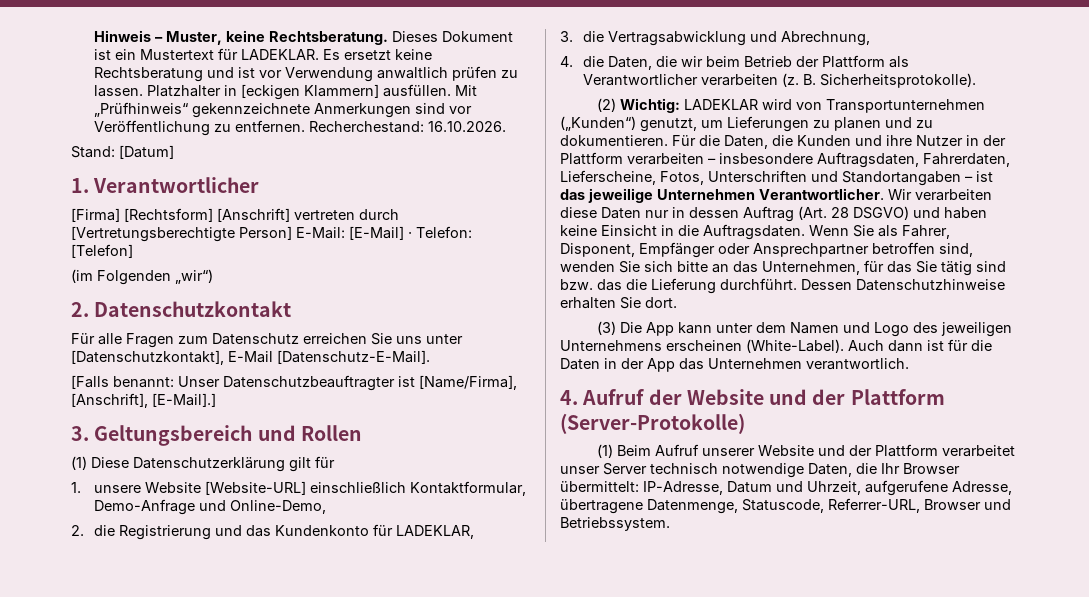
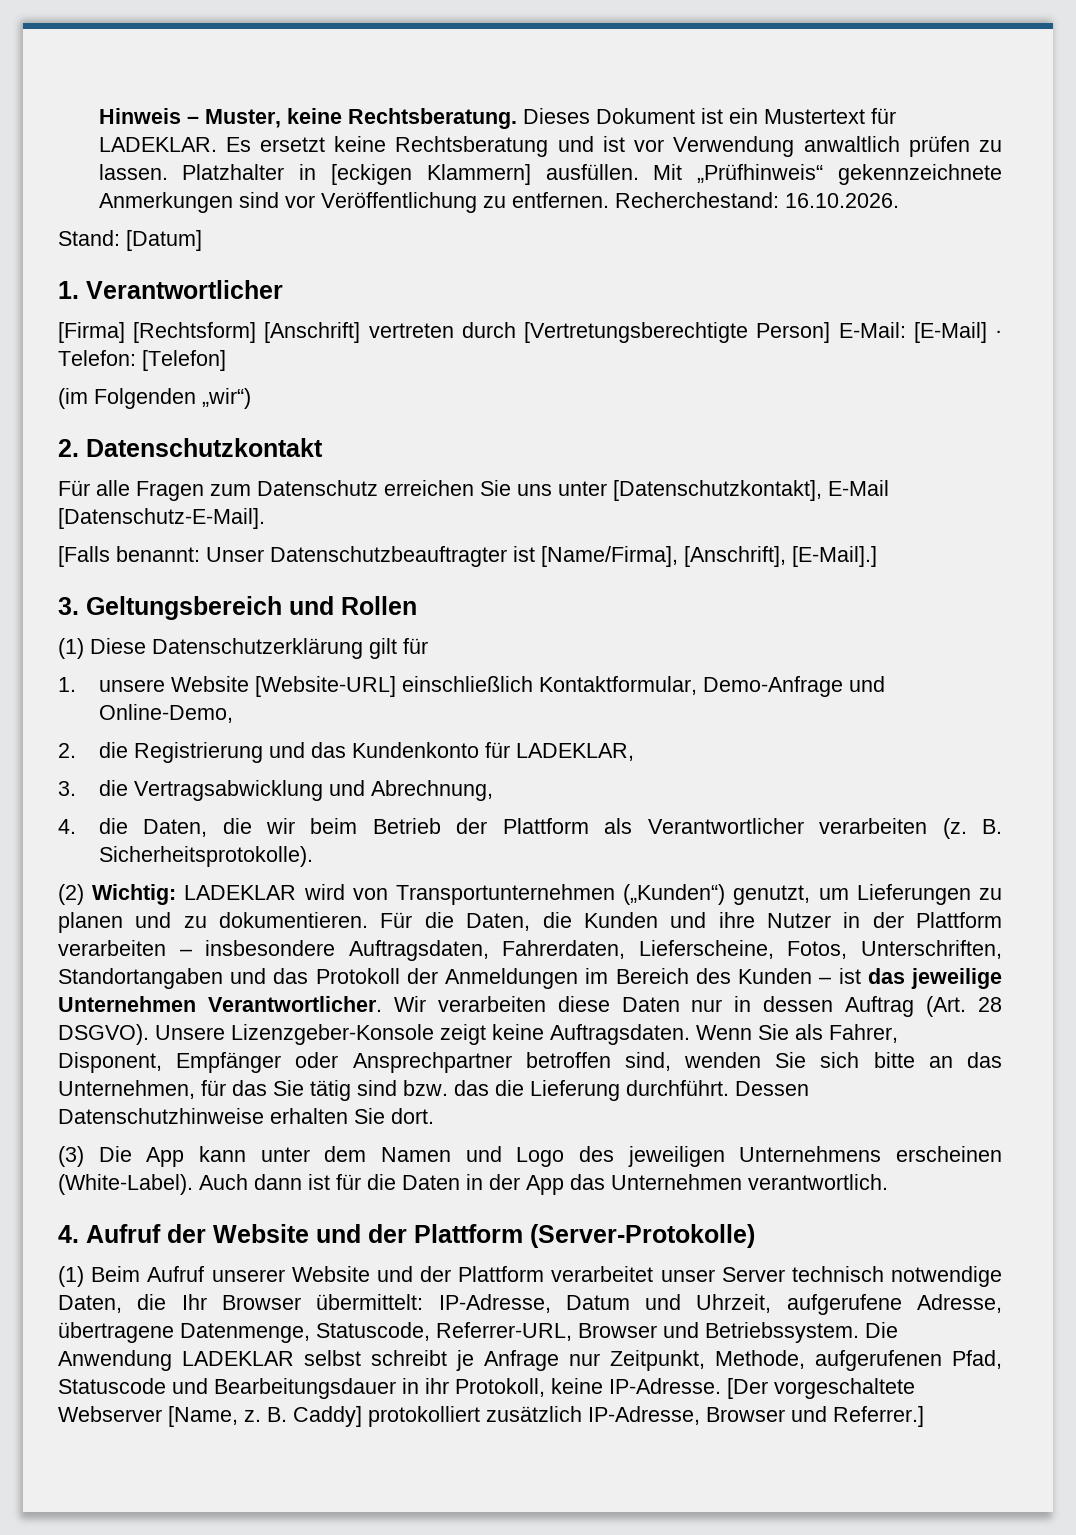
[708,170,961,186] Unterschriften und Standortangaben -> [860,940,1002,959] [58,968,813,989] Unterschriften, Standortangaben und das Protokoll der Anmeldungen im Bereich des Kunden
[853,206,987,220] [560,225,699,236] DSGVO) und haben keine Einsicht in die -> [58,1024,544,1045] DSGVO). Unsere Lizenzgeber-Konsole zeigt keine
(670, 524) none -> [865,1322,898,1338] [58,1350,1002,1371] [58,1378,915,1399] [58,1406,924,1427] Die Anwendung LADEKLAR selbst schreibt je Anfrage nur Zeitpunkt, Methode, aufgerufenen Pfad, Statuscode und Bearbeitungsdauer in ihr Protokoll, keine IP-Adresse. [Der vorgeschaltete Webserver [Name, z. B. Caddy] protokolliert zusätzlich IP-Adresse, Browser und Referrer.]

